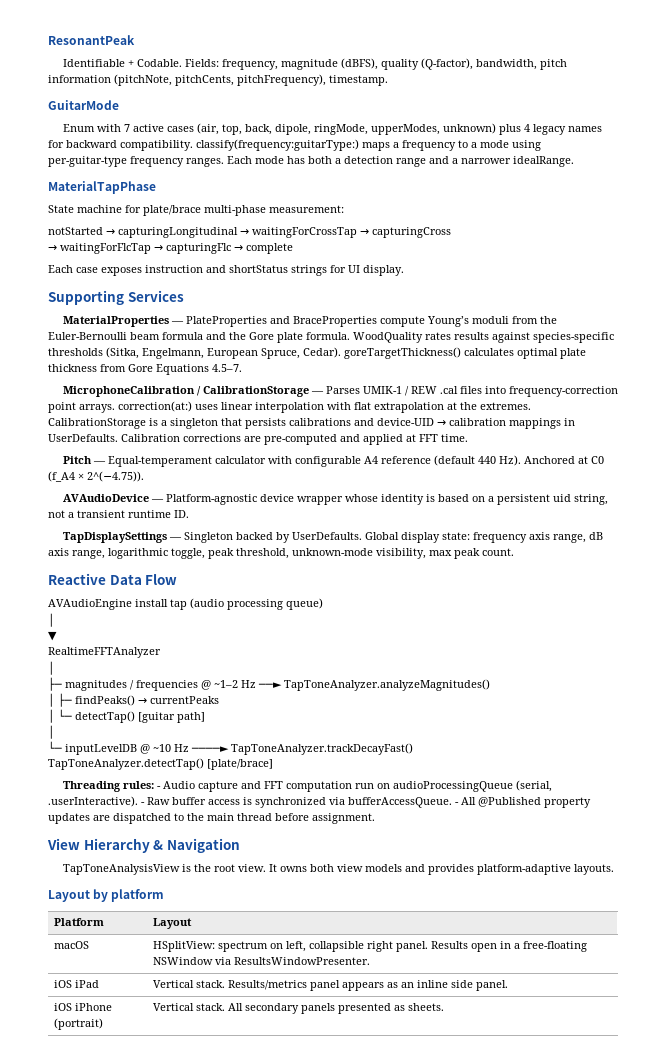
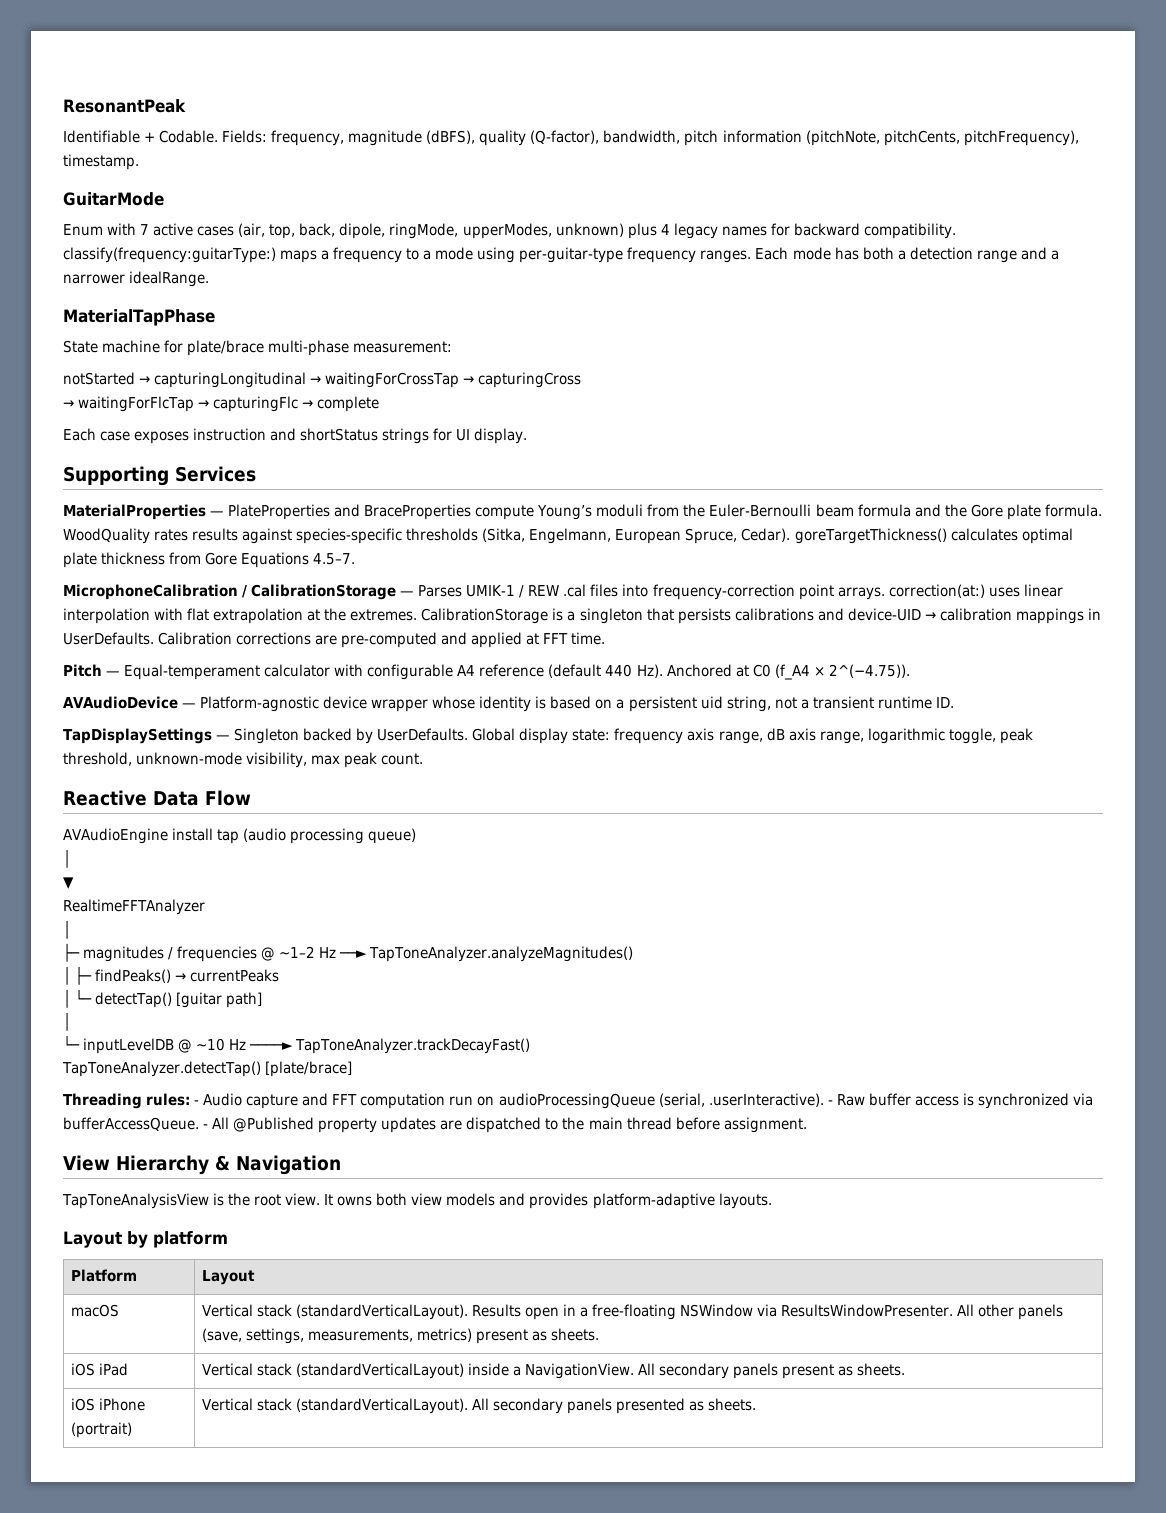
[152,941,428,952] HSplitView: spectrum on left, collapsible right panel. -> [201,1304,468,1320] Vertical stack (standardVerticalLayout).
[53,980,99,988] [152,980,508,991] // iOS iPad | Vertical stack. Results/metrics panel appears as an inline side panel. -> [957,1304,1064,1320] [201,1328,600,1344] [70,1363,128,1376] [201,1363,906,1379] All other panels (save, settings, measurements, metrics) present as sheets. // iOS iPad | Vertical stack (standardVerticalLayout) inside a NavigationView. All secondary panels present as sheets.
[195,1003,225,1011] stack. -> [256,1398,468,1414] stack (standardVerticalLayout).

